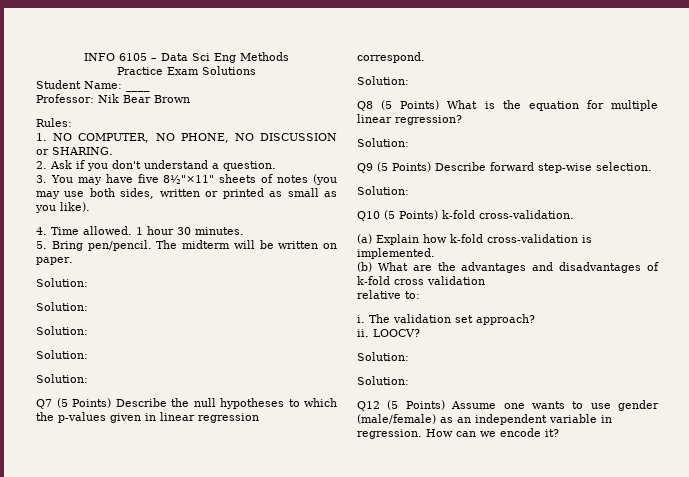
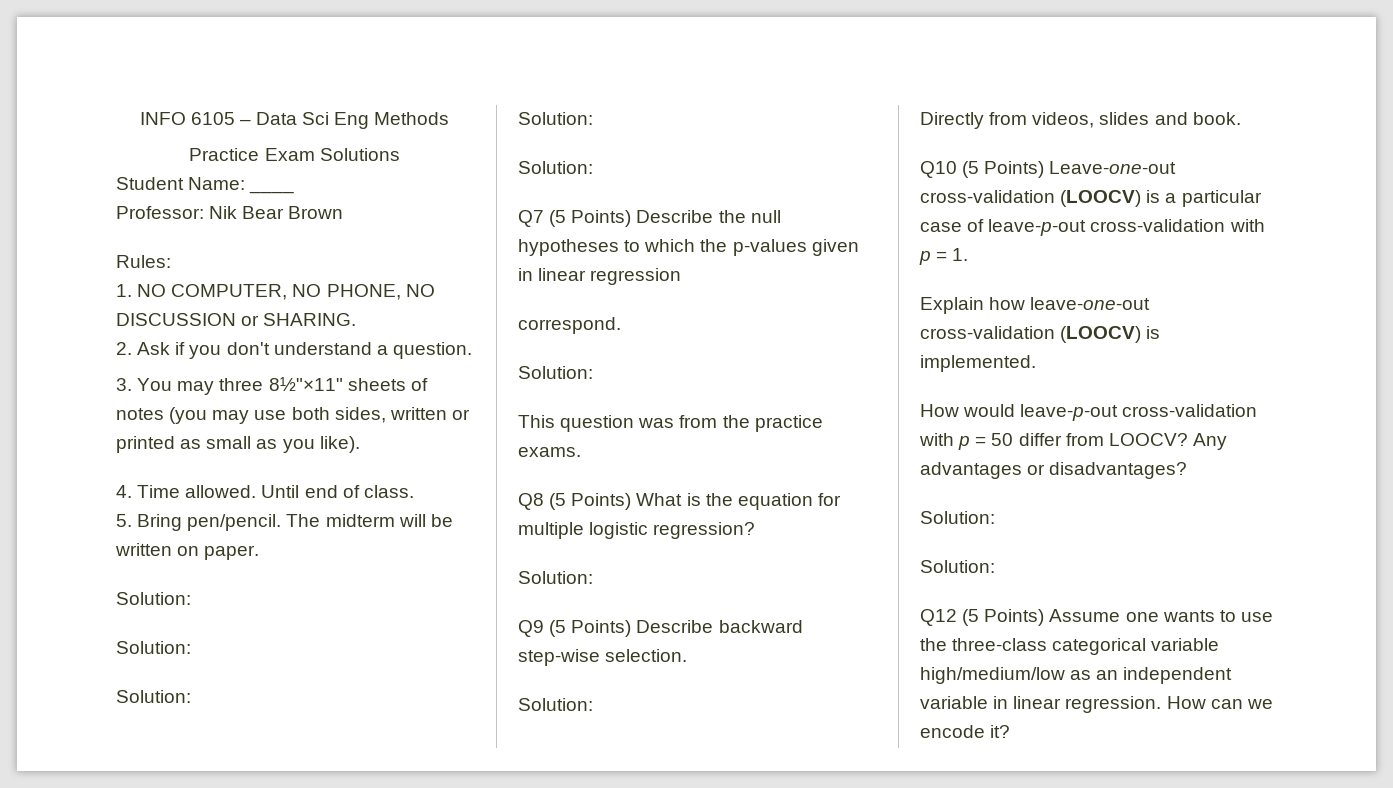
[105,174,159,183] have five -> [219,378,264,391] three
[136,226,244,235] 1 hour 30 minutes. -> [261,485,414,498] Until end of class.
(409, 80) none -> [518,415,823,432] [518,447,581,457] // This question was from the practice exams.
[357,114,392,123] linear -> [589,522,649,539] logistic
[490,162,534,171] forward -> [718,620,803,633] backward
[357,210,574,221] [357,234,592,245] [357,248,435,259] [357,262,659,273] [357,276,485,285] [357,290,420,299] [357,314,535,325] [357,329,420,337] Q10 (5 Points) k-fold cross-validation. // (a) Explain how k-fold cross-validation is implemented. // (b) What are the advantages and disadvantages of k-fold cross validation // relative to: // i. The validation set approach? // ii. LOOCV? -> [920,112,1241,129] [920,161,1177,178] [920,190,1262,207] [920,219,1265,236] [919,248,969,265] [920,297,1151,314] [920,326,1161,343] [920,355,1036,372] [920,404,1258,421] [919,433,1227,450] [920,462,1188,479] Directly from videos, slides and book. // Q10 (5 Points) Leave-one-out cross-validation (LOOCV) is a particular case of leave-p-out cross-validation with p = 1. // Explain how leave-one-out cross-validation (LOOCV) is implemented. // How would leave-p-out cross-validation with p = 50 differ from LOOCV? Any advantages or disadvantages?
[618,400,659,411] [357,414,436,424] gender (male/female) -> [920,638,1220,655] [920,667,1065,684] the three-class categorical variable high/medium/low
(612, 419) none -> [1013,696,1062,709] linear

